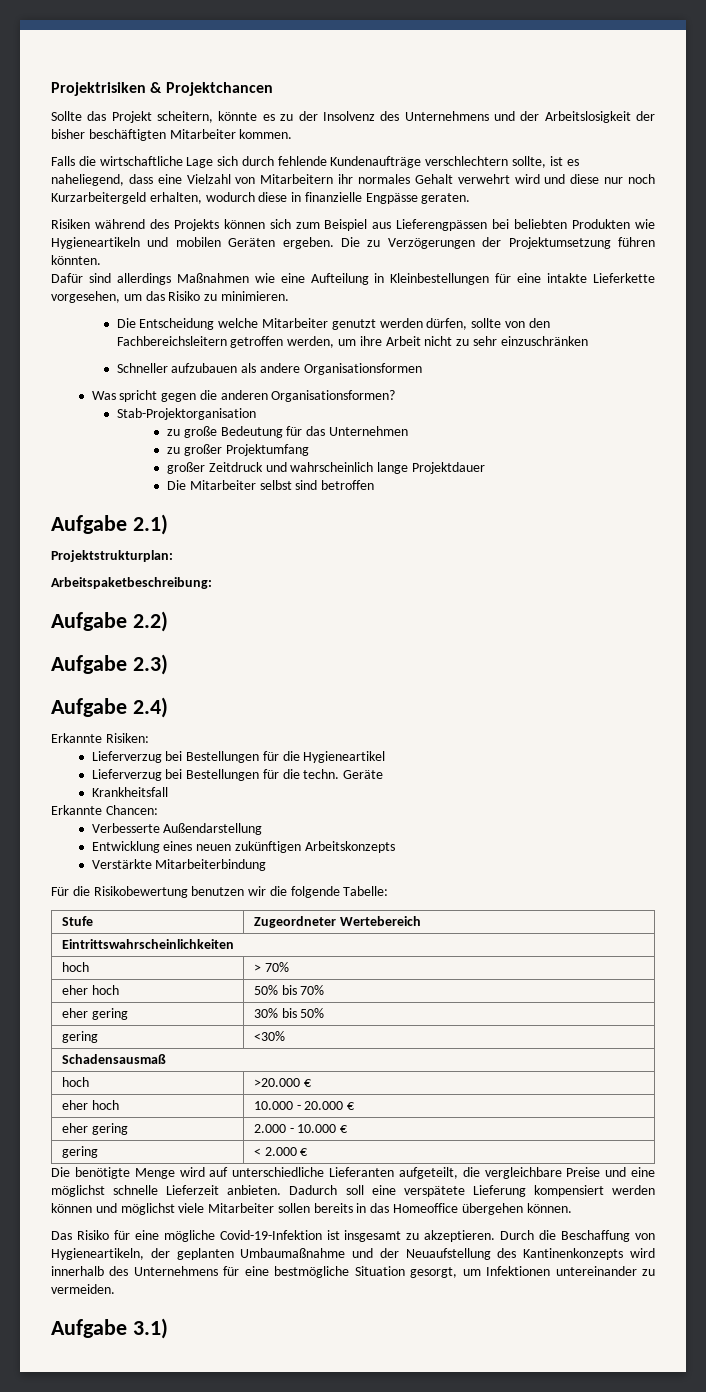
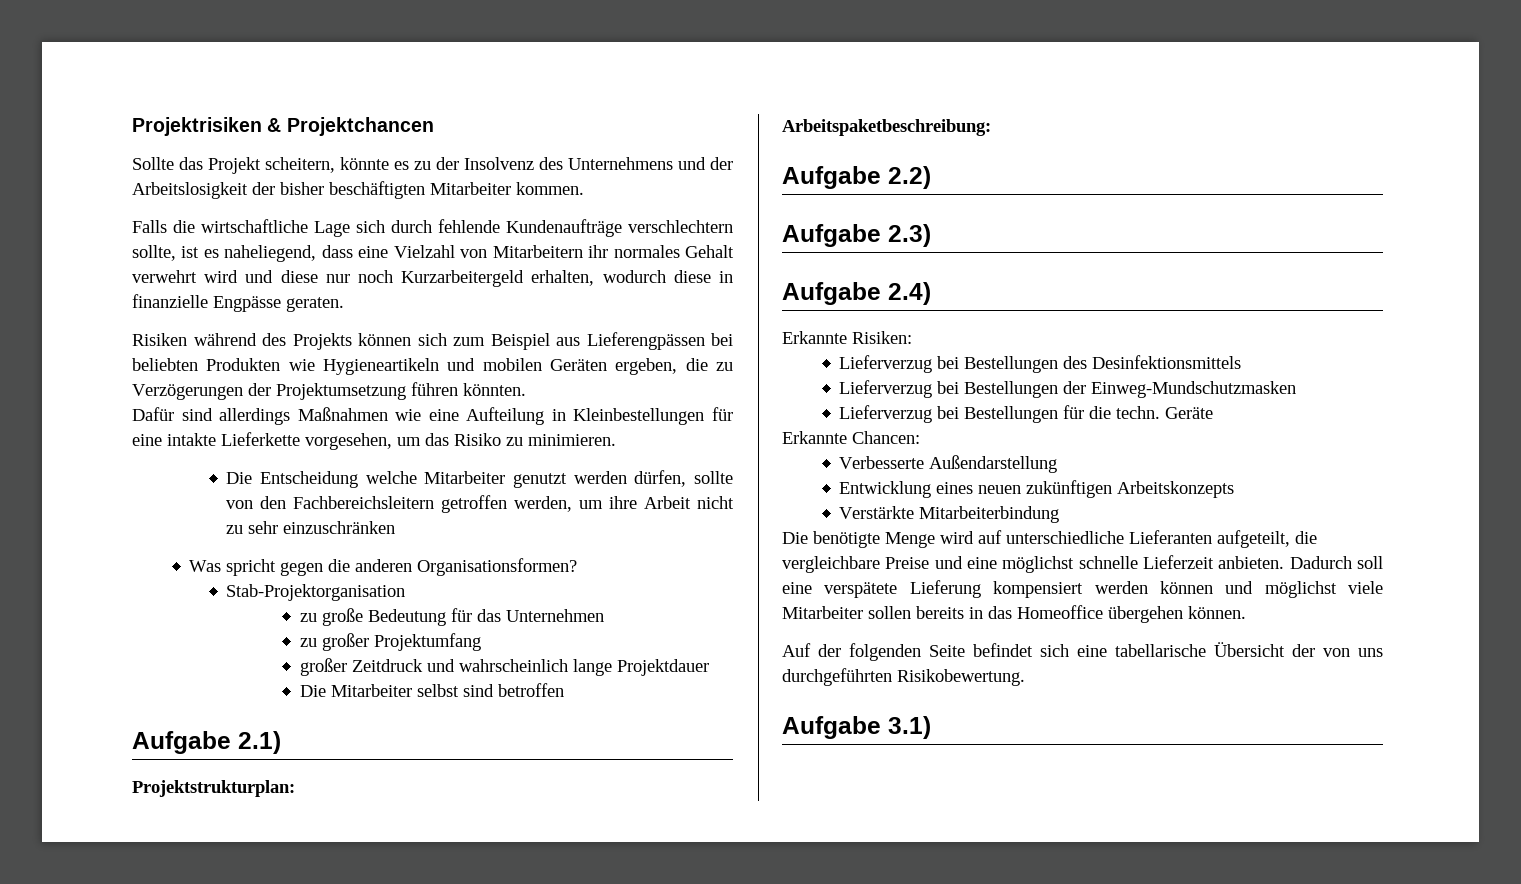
[282,237,360,249] ergeben. Die -> [615,358,708,375] ergeben, die
[116,363,422,375] // Schneller aufzubauen als andere Organisationsformen -> (396, 527) none
[262,751,386,763] für die Hygieneartikel -> [1063,355,1242,369] [839,380,1297,398] des Desinfektionsmittels // Lieferverzug bei Bestellungen der Einweg-Mundschutzmasken
[91,787,168,797] // Krankheitsfall -> (1214, 413) none
[51,886,389,898] [61,916,93,926] [253,916,421,928] [61,939,234,949] [61,962,89,972] [253,962,289,972] [61,985,119,995] [253,985,325,995] [61,1008,128,1020] [253,1008,325,1018] [61,1031,98,1043] [253,1031,285,1041] [61,1054,166,1064] [61,1077,89,1087] [253,1078,311,1087] [61,1100,119,1110] [253,1101,355,1110] [61,1123,128,1135] [253,1124,348,1133] [61,1146,98,1158] [253,1147,308,1156] // Für die Risikobewertung benutzen wir die folgende Tabelle: // Stufe | Zugeordneter Wertebereich // Eintrittswahrscheinlichkeiten // hoch | > 70% // eher hoch | 50% bis 70% // eher gering | 30% bis 50% // gering | <30% // Schadensausmaß // hoch | >20.000 € // eher hoch | 10.000 - 20.000 € // eher gering | 2.000 - 10.000 € // gering | < 2.000 € -> (1060, 514) none
[51,1230,655,1242] [51,1248,655,1260] [51,1266,655,1278] [51,1284,115,1294] Das Risiko für eine mögliche Covid-19-Infektion ist insgesamt zu akzeptieren. Durch die Beschaffung von Hygieneartikeln, der geplanten Umbaumaßnahme und der Neuaufstellung des Kantinenkonzepts wird innerhalb des Unternehmens für eine bestmögliche Situation gesorgt, um Infektionen untereinander zu vermeiden. -> [782,642,1383,661] [782,668,1025,686] Auf der folgenden Seite befindet sich eine tabellarische Übersicht der von uns durchgeführten Risikobewertung.

